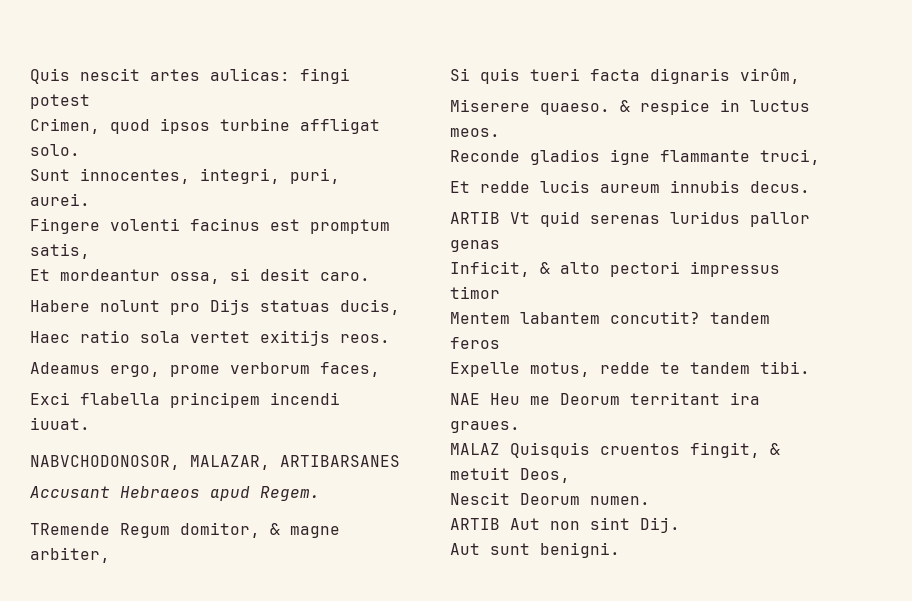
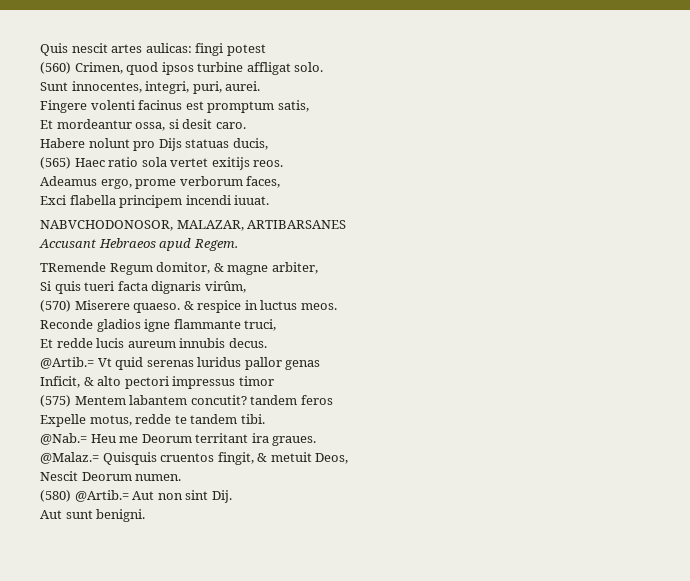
(90, 101) none -> [40,62,71,74] (560)
(400, 307) none -> [40,157,71,169] (565)
(800, 76) none -> [40,300,71,312] (570)
[450,212,500,224] ARTIB -> [40,357,94,369] @Artib.=
(500, 292) none -> [40,395,71,407] (575)
[450,393,480,405] NAE -> [40,433,87,445] @Nab.=
[450,443,500,455] MALAZ -> [40,452,99,464] @Malaz.=
[450,518,500,530] ARTIB -> [40,490,129,502] (580) @Artib.=

